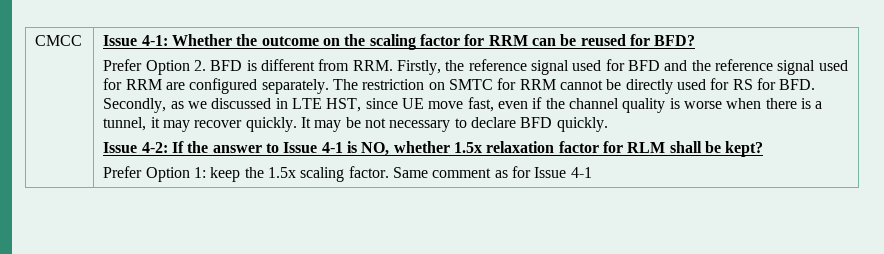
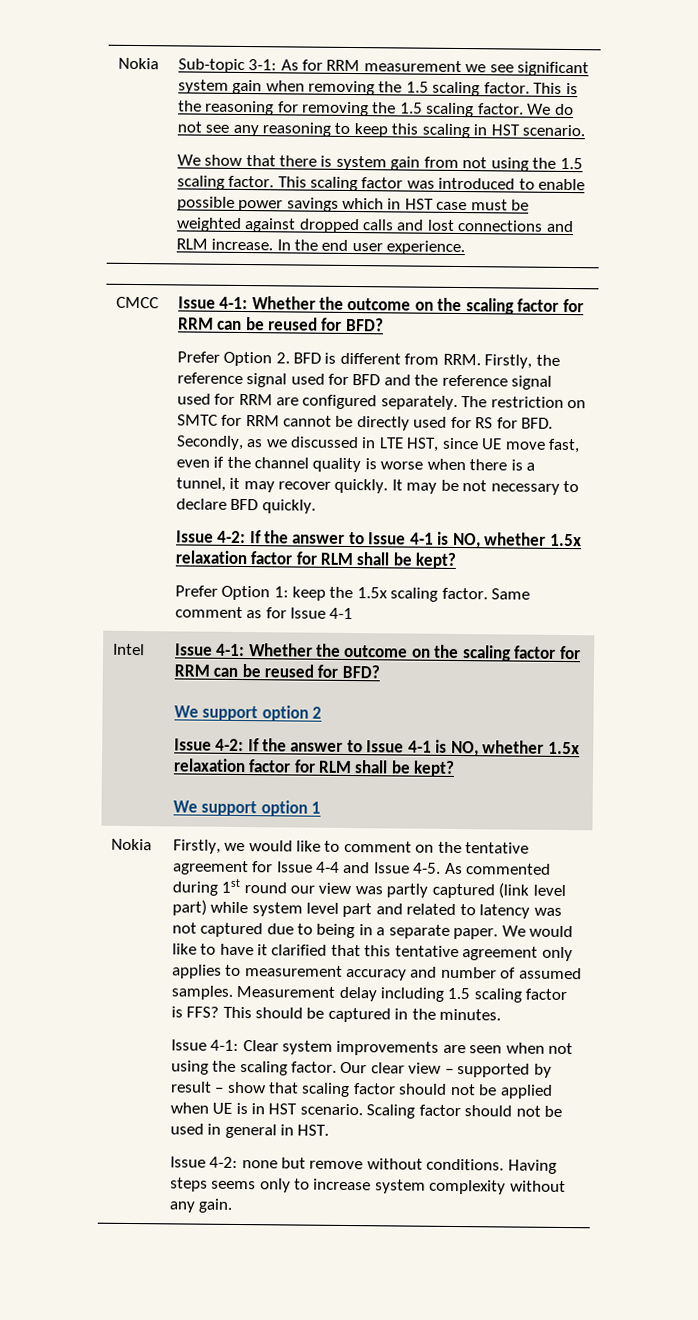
(35, 40) none -> [117,57,159,70] [177,58,590,77] [177,79,578,97] [177,100,574,118] [176,121,586,139] [176,154,583,172] [176,175,586,192] [176,196,530,212] [175,217,574,234] [175,238,466,256] Nokia | Sub-topic 3-1: As for RRM measurement we see significant system gain when removing the 1.5 scaling factor. This is the reasoning for removing the 1.5 scaling factor. We do not see any reasoning to keep this scaling in HST scenario. // We show that there is system gain from not using the 1.5 scaling factor. This scaling factor was introduced to enable possible power savings which in HST case must be weighted against dropped calls and lost connections and RLM increase. In the end user experience. //
(592, 172) none -> [112,643,145,656] [174,643,581,662] [173,664,380,679] [173,705,322,722] [173,738,580,757] [172,758,456,777] [172,800,321,817] [110,838,152,851] [172,839,530,854] [172,860,552,876] [171,878,566,899] [171,899,562,919] [171,922,574,940] [171,943,573,962] [171,964,582,981] [170,985,568,1003] [170,1006,502,1023] [170,1039,574,1056] [170,1060,552,1078] [169,1081,553,1099] [169,1102,563,1119] [169,1123,330,1139] [169,1156,557,1174] [169,1177,566,1195] [168,1198,234,1213] // Intel | Issue 4-1: Whether the outcome on the scaling factor for RRM can be reused for BFD? // We support option 2 // Issue 4-2: If the answer to Issue 4-1 is NO, whether 1.5x relaxation factor for RLM shall be kept? // We support option 1 // Nokia | Firstly, we would like to comment on the tentative agreement for Issue 4-4 and Issue 4-5. As commented during 1st round our view was partly captured (link level part) while system level part and related to latency was not captured due to being in a separate paper. We would like to have it clarified that this tentative agreement only applies to measurement accuracy and number of assumed samples. Measurement delay including 1.5 scaling factor is FFS? This should be captured in the minutes. // Issue 4-1: Clear system improvements are seen when not using the scaling factor. Our clear view – supported by result – show that scaling factor should not be applied when UE is in HST scenario. Scaling factor should not be used in general in HST. // Issue 4-2: none but remove without conditions. Having steps seems only to increase system complexity without any gain.

